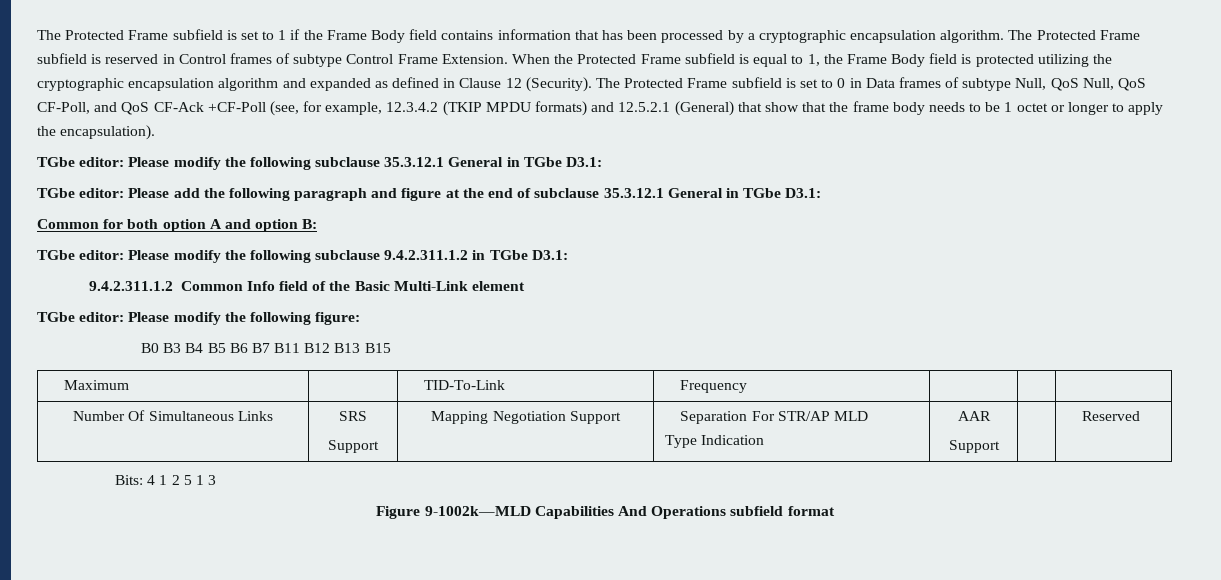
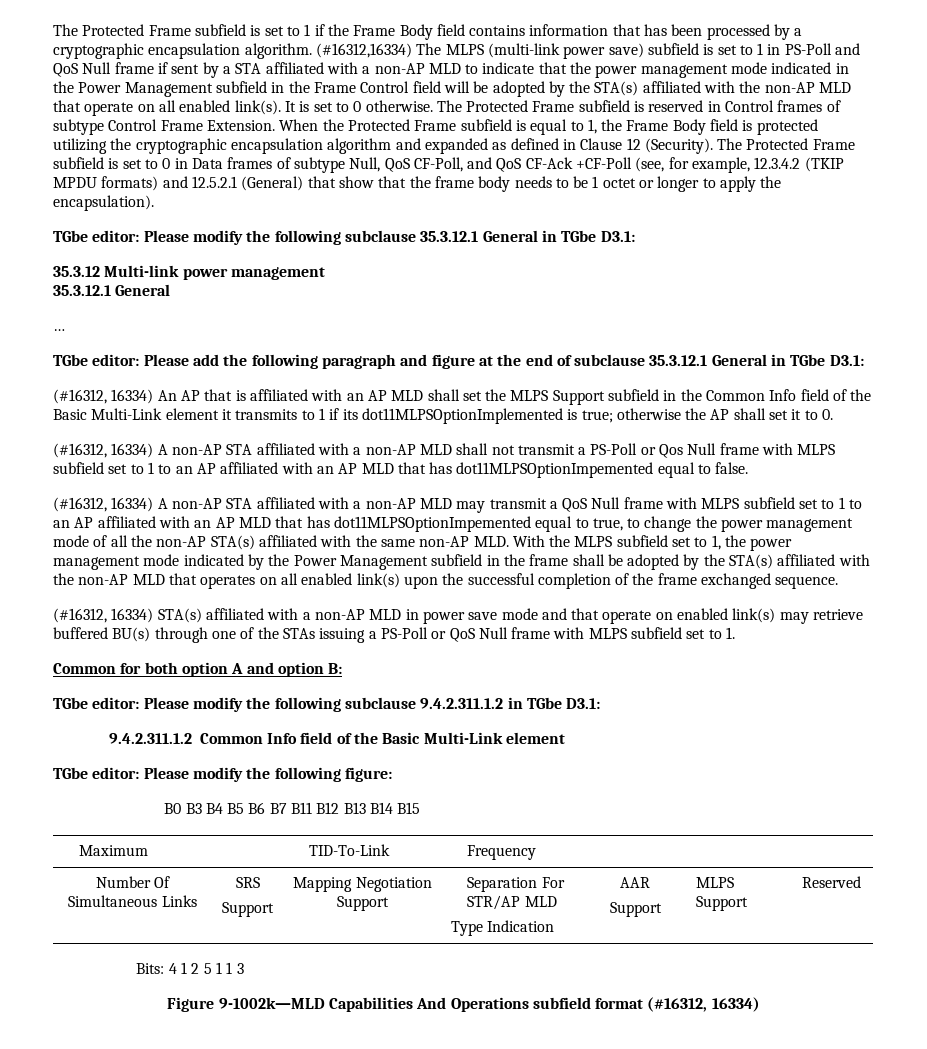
(1005, 36) none -> [315,43,861,59] [53,62,849,78] [53,81,852,97] [53,100,433,116] (#16312,16334) The MLPS (multi-link power save) subfield is set to 1 in PS-Poll and QoS Null frame if sent by a STA affiliated with a non-AP MLD to indicate that the power management mode indicated in the Power Management subfield in the Frame Control field will be adopted by the STA(s) affiliated with the non-AP MLD that operate on all enabled link(s). It is set to 0 otherwise.
[1082,78,1146,91] Null, QoS -> (410, 165) none
(603, 162) none -> [53,265,325,280] [53,284,171,296] [53,329,65,331] // 35.3.12 Multi-link power management // 35.3.12.1 General // …
(822, 193) none -> [53,389,872,405] [53,408,834,424] [53,443,836,458] [53,462,749,478] [53,497,863,513] [53,516,854,532] [53,535,793,551] [53,554,870,570] [53,573,839,589] [53,608,864,624] [53,627,736,643] // (#16312, 16334) An AP that is affiliated with an AP MLD shall set the MLPS Support subfield in the Common Info field of the Basic Multi-Link element it transmits to 1 if its dot11MLPSOptionImplemented is true; otherwise the AP shall set it to 0. // (#16312, 16334) A non-AP STA affiliated with a non-AP MLD shall not transmit a PS-Poll or Qos Null frame with MLPS subfield set to 1 to an AP affiliated with an AP MLD that has dot11MLPSOptionImpemented equal to false. // (#16312, 16334) A non-AP STA affiliated with a non-AP MLD may transmit a QoS Null frame with MLPS subfield set to 1 to an AP affiliated with an AP MLD that has dot11MLPSOptionImpemented equal to true, to change the power management mode of all the non-AP STA(s) affiliated with the same non-AP MLD. With the MLPS subfield set to 1, the power management mode indicated by the Power Management subfield in the frame shall be adopted by the STA(s) affiliated with the non-AP MLD that operates on all enabled link(s) upon the successful completion of the frame exchanged sequence. // (#16312, 16334) STA(s) affiliated with a non-AP MLD in power save mode and that operate on enabled link(s) may retrieve buffered BU(s) through one of the STAs issuing a PS-Poll or QoS Null frame with MLPS subfield set to 1.
(361, 348) none -> [370,802,394,814] B14
(1000, 446) none -> [696,877,735,888] [696,896,749,911] MLPS Support
(204, 480) none -> [226,962,233,974] 1
(835, 511) none -> [647,997,760,1012] (#16312, 16334)

